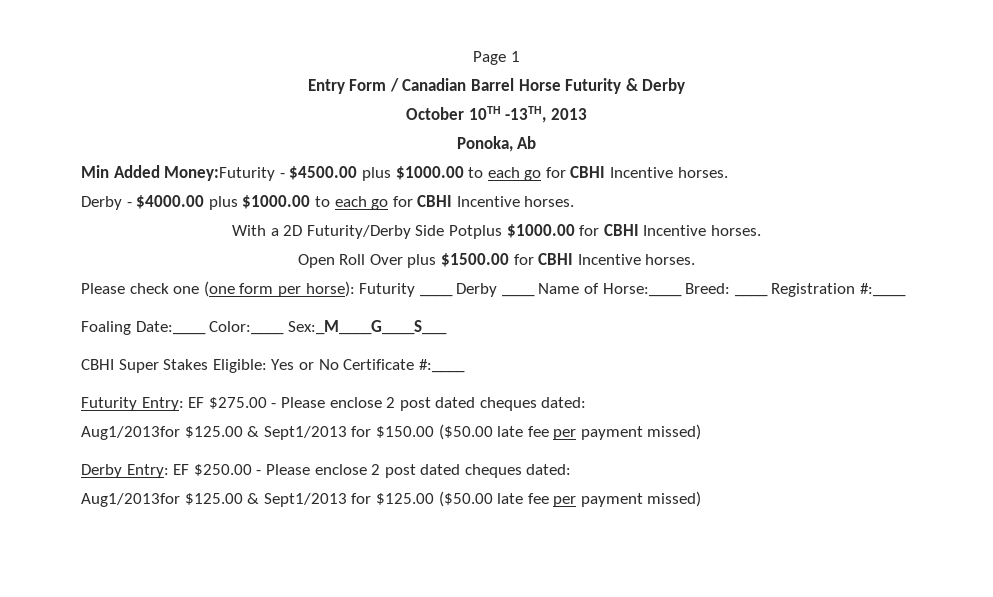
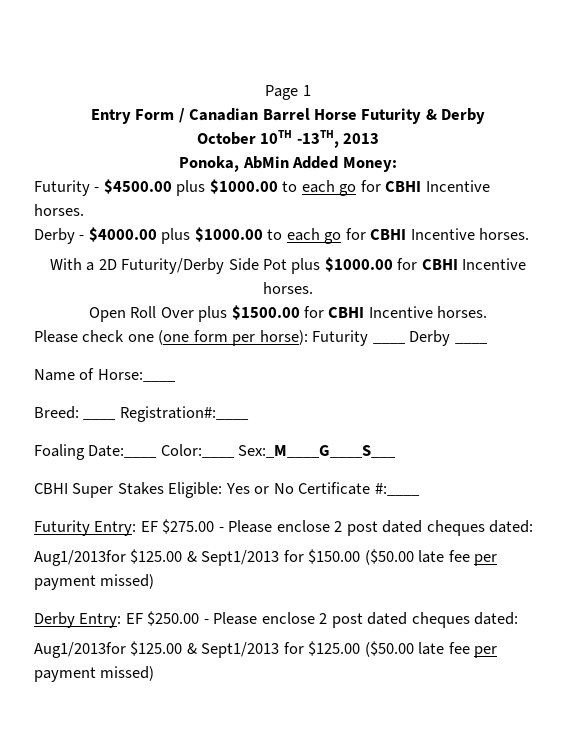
[517,136,537,149] [81,165,276,181] Ab // Min Added Money:Futurity -> [242,156,397,172] [34,180,90,196] AbMin Added Money: // Futurity
[449,225,502,239] Potplus -> [263,258,321,274] Pot plus
(535, 295) none -> (488, 343) //
(682, 290) none -> (176, 375) //
[771,283,907,297] Registration #:____ -> [119,406,249,422] Registration#:____

